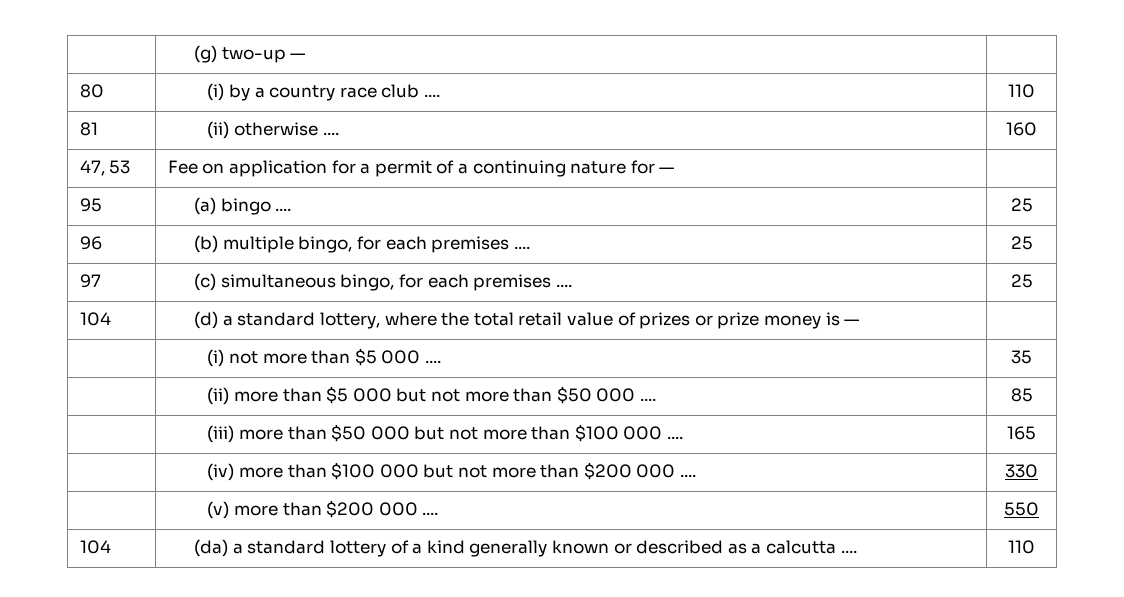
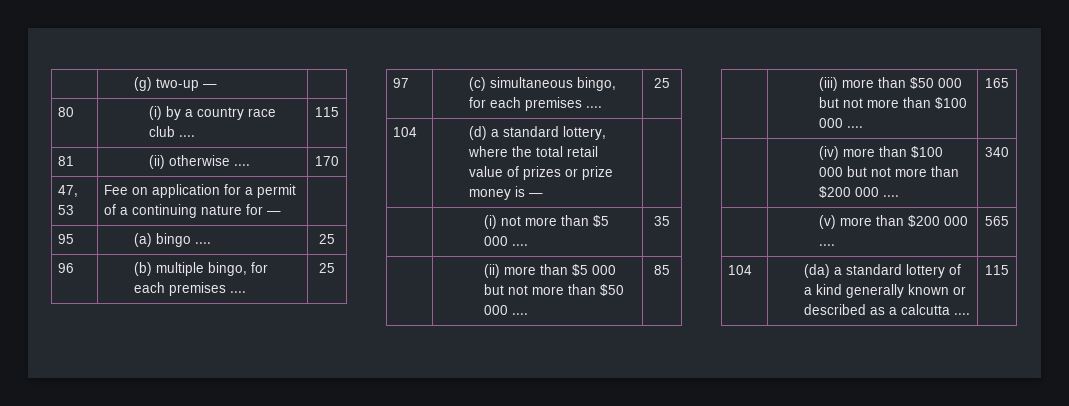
[1008,84,1035,98] 110 -> [315,107,339,117] 115
[1006,122,1037,136] 160 -> [315,156,339,166] 170
[1005,464,1038,478] 330 -> [985,147,1009,157] 340
[1004,502,1039,516] 550 -> [985,216,1009,226] 565
[1008,540,1035,554] 110 -> [985,265,1009,275] 115

